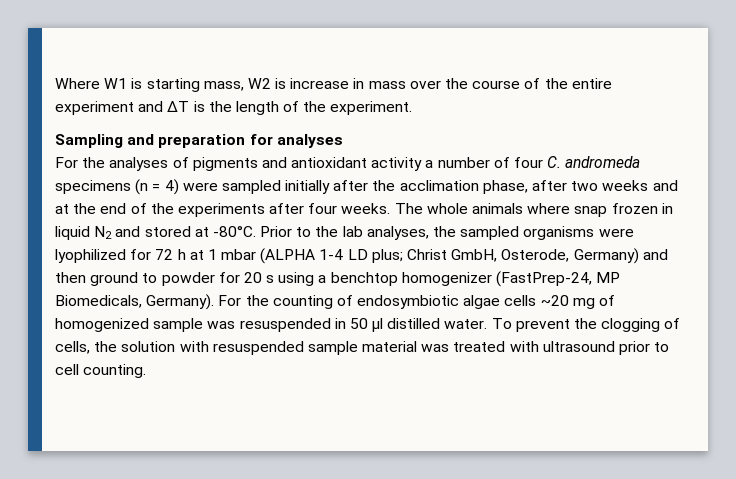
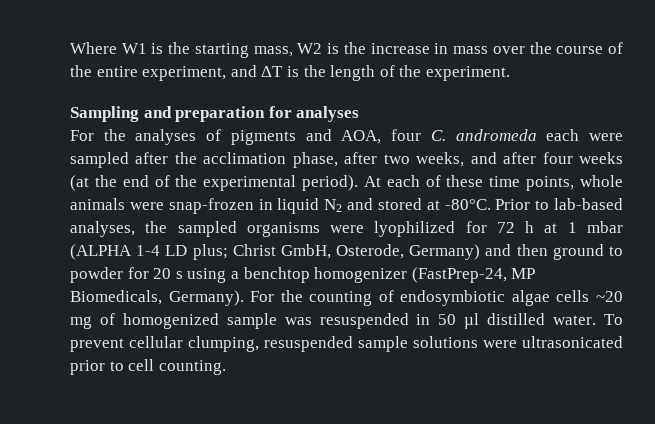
(143, 83) none -> [168,42,191,54] the
(287, 83) none -> [343,42,366,54] the
[55,101,134,115] experiment -> [142,66,227,81] experiment,
[291,156,641,171] [55,179,179,195] antioxidant activity a number of four C. andromeda specimens (n = 4) -> [341,129,580,144] AOA, four C. andromeda each
[285,180,331,194] initially -> (129, 160) none
[602,180,678,191] [55,203,658,217] weeks and at the end of the experiments after four weeks. The whole animals where snap frozen -> [416,152,623,167] [70,175,624,191] [70,198,254,214] weeks, and after four weeks (at the end of the experimental period). At each of these time points, whole animals were snap-frozen
[315,226,363,237] the lab -> [553,198,623,210] lab-based
[574,318,681,332] [55,341,615,355] the clogging of cells, the solution with resuspended sample material was treated with ultrasound -> [129,336,623,352] cellular clumping, resuspended sample solutions were ultrasonicated

